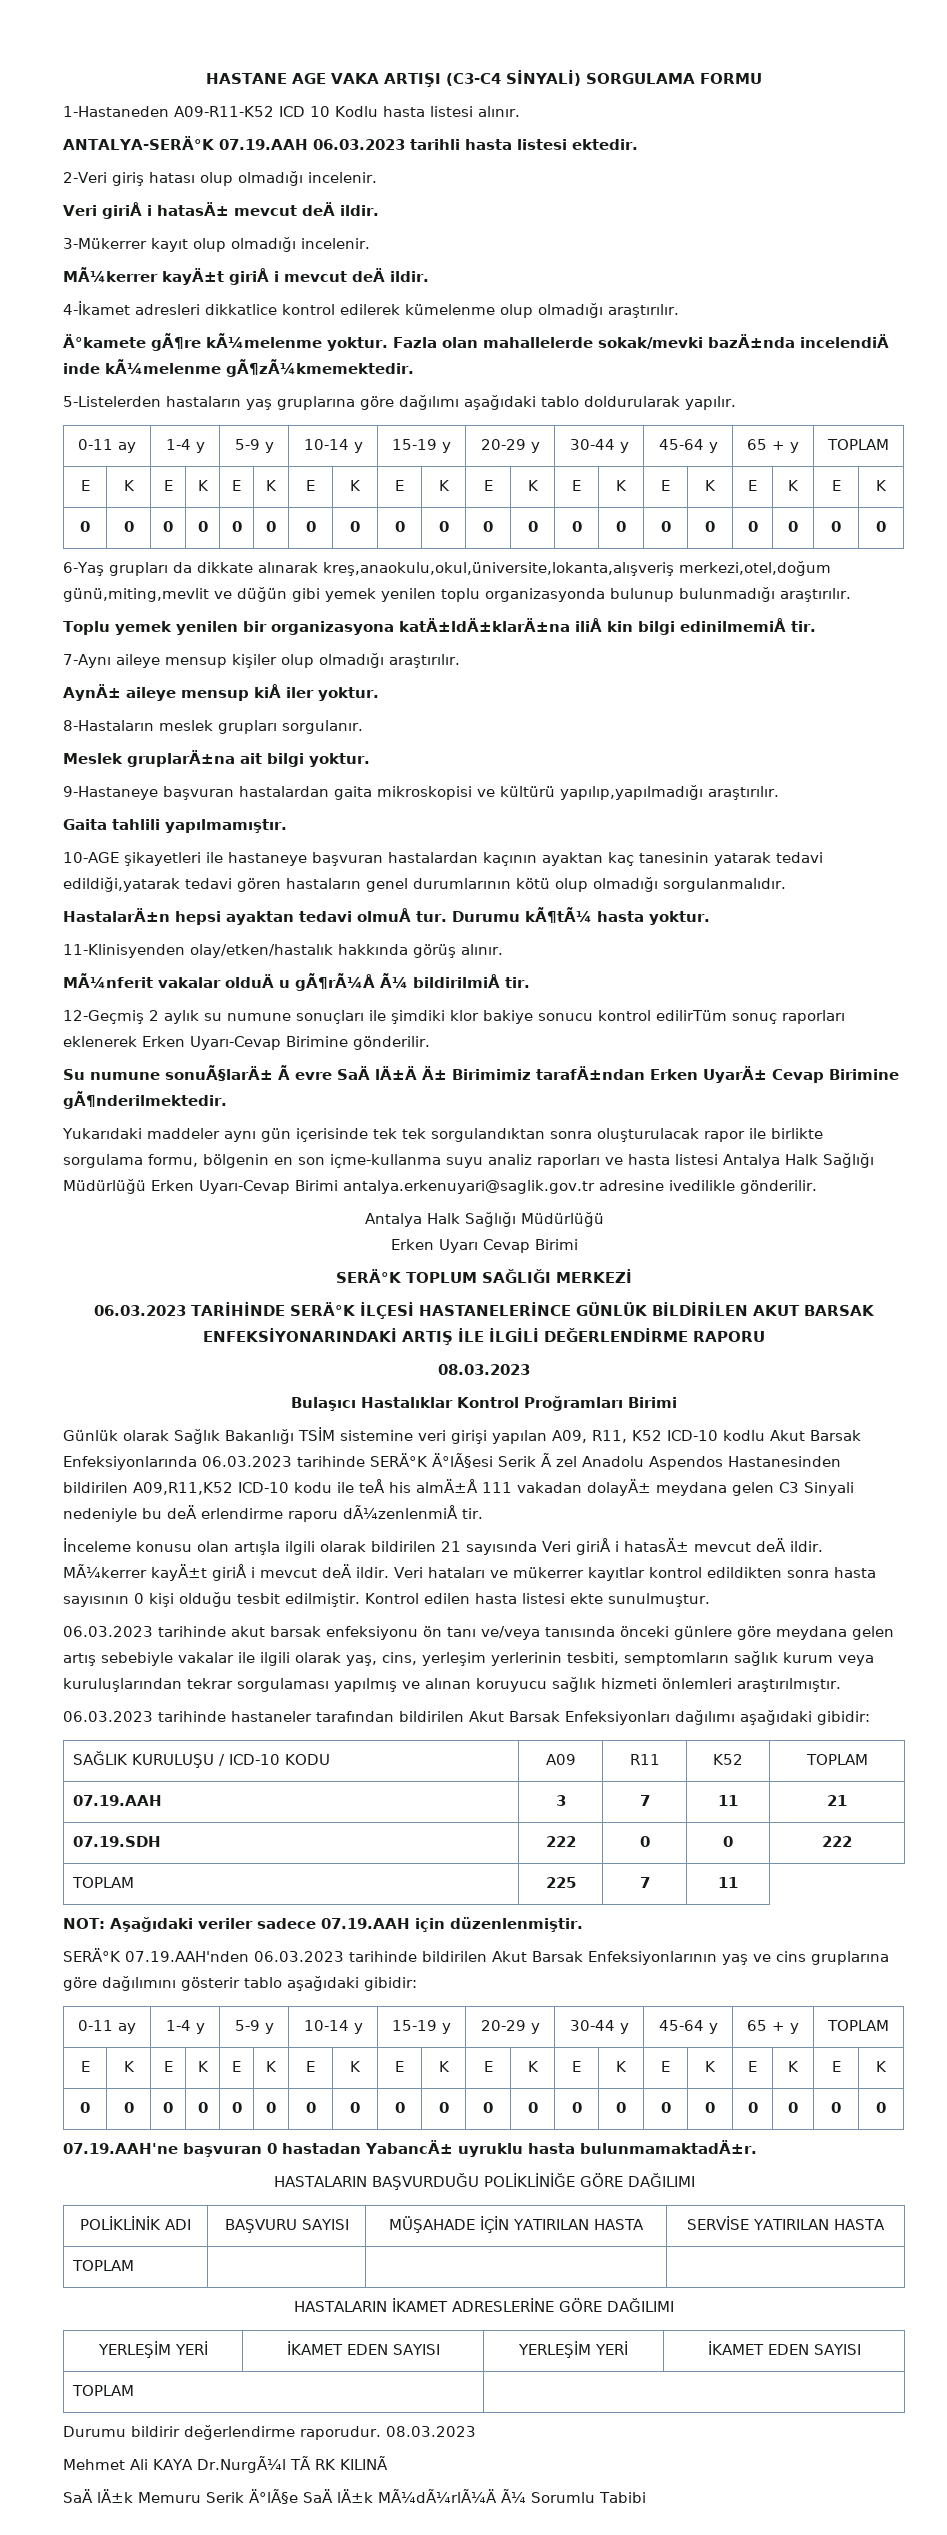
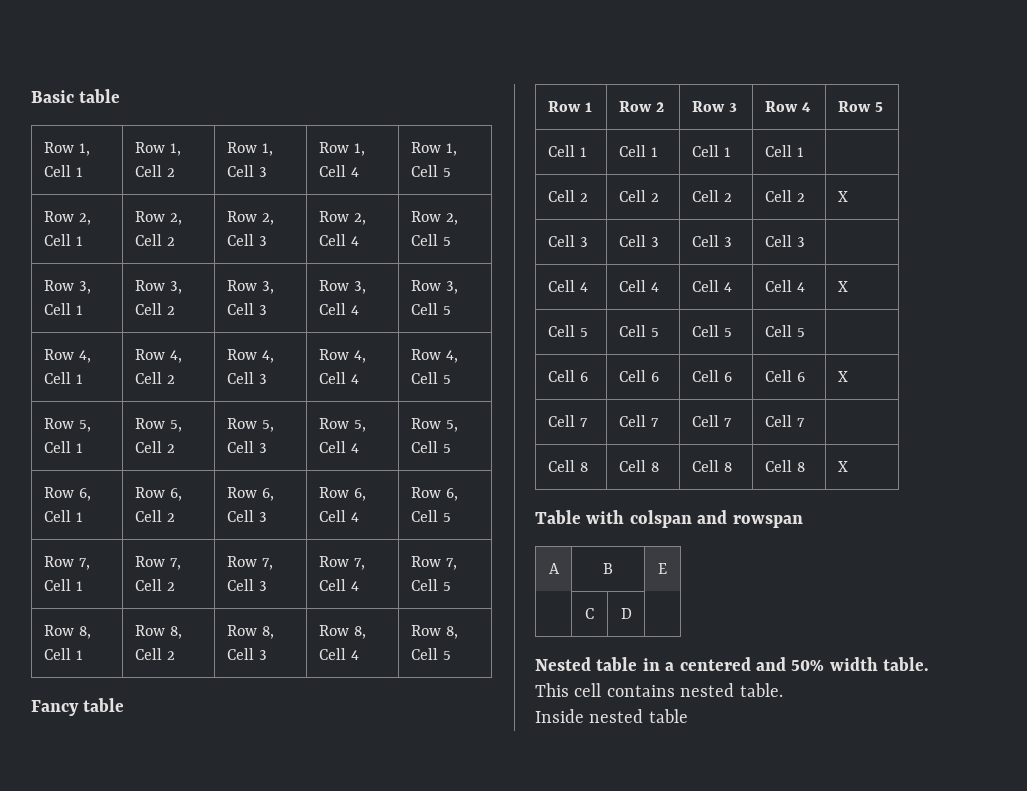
[205,70,763,87] [63,106,520,117] [63,136,638,150] [63,171,377,186] [63,202,379,219] [63,237,370,252] [63,267,429,285] [63,301,679,318] [63,333,889,351] [63,359,414,377] [63,395,736,410] [78,439,136,453] [165,439,205,453] [234,439,274,453] [303,439,363,453] [392,439,451,453] [480,439,540,453] [569,439,629,453] [658,439,718,453] [747,439,799,453] [827,439,889,450] [80,480,90,491] [123,480,135,491] [163,480,173,491] [197,480,209,491] [232,480,241,491] [266,480,277,491] [306,480,315,491] [350,480,361,491] [395,480,404,491] [438,480,450,491] [483,480,493,491] [527,480,539,491] [572,480,581,491] [616,480,627,491] [661,480,670,491] [705,480,716,491] [748,480,757,491] [788,480,799,491] [831,480,841,491] [876,480,887,491] [80,521,90,532] [123,521,134,532] [163,521,173,532] [197,521,208,532] [231,521,242,532] [266,521,276,532] [305,521,316,532] [350,521,360,532] [394,521,405,532] [438,521,449,532] [483,521,493,532] [527,521,538,532] [571,521,582,532] [616,521,626,532] [660,521,671,532] [705,521,715,532] [747,521,758,532] [788,521,798,532] [831,521,841,532] [876,521,886,532] [63,561,831,576] [63,587,851,602] [63,618,816,635] [63,653,460,668] [63,684,379,701] [63,720,363,734] [63,750,370,767] [63,785,779,800] [63,819,287,833] [63,852,823,866] [63,877,786,892] [63,907,710,925] [63,944,503,958] [63,973,530,991] [63,1010,845,1024] [63,1036,430,1050] [63,1065,899,1083] [63,1091,227,1109] [62,1128,823,1142] [63,1153,874,1168] [63,1179,817,1194] [364,1212,604,1227] [390,1239,578,1253] [336,1269,632,1283] [93,1302,876,1319] [203,1328,765,1345] [438,1364,530,1375] [291,1396,677,1411] [63,1427,861,1444] [63,1453,841,1470] [63,1479,854,1496] [63,1505,483,1522] [63,1538,823,1555] [63,1564,876,1581] [63,1592,710,1607] [63,1626,894,1640] [63,1651,874,1666] [63,1677,841,1692] [63,1710,870,1725] [73,1751,331,1768] [545,1754,576,1765] [629,1754,660,1765] [713,1754,743,1765] [805,1754,868,1765] [73,1795,163,1806] [555,1795,566,1806] [639,1795,650,1806] [718,1795,738,1806] [827,1795,847,1806] [73,1836,162,1847] [545,1836,576,1847] [639,1836,650,1847] [723,1836,733,1847] [822,1836,852,1847] [72,1877,135,1888] [545,1877,576,1888] [639,1877,650,1888] [718,1877,738,1888] [63,1917,583,1932] [63,1948,889,1965] [63,1976,417,1991] [78,2020,136,2034] [165,2020,205,2034] [234,2020,274,2034] [303,2020,363,2034] [392,2020,451,2034] [480,2020,540,2034] [569,2020,629,2034] [658,2020,718,2034] [747,2020,799,2034] [827,2020,889,2031] [80,2061,90,2072] [123,2061,135,2072] [163,2061,173,2072] [197,2061,209,2072] [232,2061,241,2072] [266,2061,277,2072] [306,2061,315,2072] [350,2061,361,2072] [395,2061,404,2072] [438,2061,450,2072] [483,2061,493,2072] [527,2061,539,2072] [572,2061,581,2072] [616,2061,627,2072] [661,2061,670,2072] [705,2061,716,2072] [748,2061,757,2072] [788,2061,799,2072] [831,2061,841,2072] [876,2061,887,2072] [80,2102,90,2113] [123,2102,134,2113] [163,2102,173,2113] [197,2102,208,2113] [231,2102,242,2113] [266,2102,276,2113] [305,2102,316,2113] [350,2102,360,2113] [394,2102,405,2113] [438,2102,449,2113] [483,2102,493,2113] [527,2102,538,2113] [571,2102,582,2113] [616,2102,626,2113] [660,2102,671,2113] [705,2102,715,2113] [747,2102,758,2113] [788,2102,798,2113] [831,2102,841,2113] [876,2102,886,2113] [63,2140,757,2157] [273,2173,695,2190] [80,2216,191,2230] [224,2219,349,2233] [388,2216,645,2233] [687,2216,885,2230] [72,2260,135,2271] [294,2298,674,2312] [97,2341,208,2358] [286,2341,440,2355] [518,2341,628,2358] [707,2341,861,2355] [72,2385,135,2396] [63,2425,476,2440] [63,2456,388,2473] [63,2489,646,2504] HASTANE AGE VAKA ARTIŞI (C3-C4 SİNYALİ) SORGULAMA FORMU // 1-Hastaneden A09-R11-K52 ICD 10 Kodlu hasta listesi alınır. // ANTALYA-SERÄ°K 07.19.AAH 06.03.2023 tarihli hasta listesi ektedir. // 2-Veri giriş hatası olup olmadığı incelenir. // Veri giriÅ i hatasÄ± mevcut deÄ ildir. // 3-Mükerrer kayıt olup olmadığı incelenir. // MÃ¼kerrer kayÄ±t giriÅ i mevcut deÄ ildir. // 4-İkamet adresleri dikkatlice kontrol edilerek kümelenme olup olmadığı araştırılır. // Ä°kamete gÃ¶re kÃ¼melenme yoktur. Fazla olan mahallelerde sokak/mevki bazÄ±nda incelendiÄ inde kÃ¼melenme gÃ¶zÃ¼kmemektedir. // 5-Listelerden hastaların yaş gruplarına göre dağılımı aşağıdaki tablo doldurularak yapılır. // 0-11 ay | 1-4 y | 5-9 y | 10-14 y | 15-19 y | 20-29 y | 30-44 y | 45-64 y | 65 + y | TOPLAM // E | K | E | K | E | K | E | K | E | K | E | K | E | K | E | K | E | K | E | K // 0 | 0 | 0 | 0 | 0 | 0 | 0 | 0 | 0 | 0 | 0 | 0 | 0 | 0 | 0 | 0 | 0 | 0 | 0 | 0 // 6-Yaş grupları da dikkate alınarak kreş,anaokulu,okul,üniversite,lokanta,alışveriş merkezi,otel,doğum günü,miting,mevlit ve düğün gibi yemek yenilen toplu organizasyonda bulunup bulunmadığı araştırılır. // Toplu yemek yenilen bir organizasyona katÄ±ldÄ±klarÄ±na iliÅ kin bilgi edinilmemiÅ tir. // 7-Aynı aileye mensup kişiler olup olmadığı araştırılır. // AynÄ± aileye mensup kiÅ iler yoktur. // 8-Hastaların meslek grupları sorgulanır. // Meslek gruplarÄ±na ait bilgi yoktur. // 9-Hastaneye başvuran hastalardan gaita mikroskopisi ve kültürü yapılıp,yapılmadığı araştırılır. // Gaita tahlili yapılmamıştır. // 10-AGE şikayetleri ile hastaneye başvuran hastalardan kaçının ayaktan kaç tanesinin yatarak tedavi edildiği,yatarak tedavi gören hastaların genel durumlarının kötü olup olmadığı sorgulanmalıdır. // HastalarÄ±n hepsi ayaktan tedavi olmuÅ tur. Durumu kÃ¶tÃ¼ hasta yoktur. // 11-Klinisyenden olay/etken/hastalık hakkında görüş alınır. // MÃ¼nferit vakalar olduÄ u gÃ¶rÃ¼Å Ã¼ bildirilmiÅ tir. // 12-Geçmiş 2 aylık su numune sonuçları ile şimdiki klor bakiye sonucu kontrol edilirTüm sonuç raporları eklenerek Erken Uyarı-Cevap Birimine gönderilir. // Su numune sonuÃ§larÄ± Ã evre SaÄ lÄ±Ä Ä± Birimimiz tarafÄ±ndan Erken UyarÄ± Cevap Birimine gÃ¶nderilmektedir. // Yukarıdaki maddeler aynı gün içerisinde tek tek sorgulandıktan sonra oluşturulacak rapor ile birlikte sorgulama formu, bölgenin en son içme-kullanma suyu analiz raporları ve hasta listesi Antalya Halk Sağlığı Müdürlüğü Erken Uyarı-Cevap Birimi antalya.erkenuyari@saglik.gov.tr adresine ivedilikle gönderilir. // Antalya Halk Sağlığı Müdürlüğü // Erken Uyarı Cevap Birimi // SERÄ°K TOPLUM SAĞLIĞI MERKEZİ // 06.03.2023 TARİHİNDE SERÄ°K İLÇESİ HASTANELERİNCE GÜNLÜK BİLDİRİLEN AKUT BARSAK ENFEKSİYONARINDAKİ ARTIŞ İLE İLGİLİ DEĞERLENDİRME RAPORU // 08.03.2023 // Bulaşıcı Hastalıklar Kontrol Proğramları Birimi // Günlük olarak Sağlık Bakanlığı TSİM sistemine veri girişi yapılan A09, R11, K52 ICD-10 kodlu Akut Barsak Enfeksiyonlarında 06.03.2023 tarihinde SERÄ°K Ä°lÃ§esi Serik Ã zel Anadolu Aspendos Hastanesinden bildirilen A09,R11,K52 ICD-10 kodu ile teÅ his almÄ±Å 111 vakadan dolayÄ± meydana gelen C3 Sinyali nedeniyle bu deÄ erlendirme raporu dÃ¼zenlenmiÅ tir. // İnceleme konusu olan artışla ilgili olarak bildirilen 21 sayısında Veri giriÅ i hatasÄ± mevcut deÄ ildir. MÃ¼kerrer kayÄ±t giriÅ i mevcut deÄ ildir. Veri hataları ve mükerrer kayıtlar kontrol edildikten sonra hasta sayısının 0 kişi olduğu tesbit edilmiştir. Kontrol edilen hasta listesi ekte sunulmuştur. // 06.03.2023 tarihinde akut barsak enfeksiyonu ön tanı ve/veya tanısında önceki günlere göre meydana gelen artış sebebiyle vakalar ile ilgili olarak yaş, cins, yerleşim yerlerinin tesbiti, semptomların sağlık kurum veya kuruluşlarından tekrar sorgulaması yapılmış ve alınan koruyucu sağlık hizmeti önlemleri araştırılmıştır. // 06.03.2023 tarihinde hastaneler tarafından bildirilen Akut Barsak Enfeksiyonları dağılımı aşağıdaki gibidir: // SAĞLIK KURULUŞU / ICD-10 KODU | A09 | R11 | K52 | TOPLAM // 07.19.AAH | 3 | 7 | 11 | 21 // 07.19.SDH | 222 | 0 | 0 | 222 // TOPLAM | 225 | 7 | 11 // NOT: Aşağıdaki veriler sadece 07.19.AAH için düzenlenmiştir. // SERÄ°K 07.19.AAH'nden 06.03.2023 tarihinde bildirilen Akut Barsak Enfeksiyonlarının yaş ve cins gruplarına göre dağılımını gösterir tablo aşağıdaki gibidir: // 0-11 ay | 1-4 y | 5-9 y | 10-14 y | 15-19 y | 20-29 y | 30-44 y | 45-64 y | 65 + y | TOPLAM // E | K | E | K | E | K | E | K | E | K | E | K | E | K | E | K | E | K | E | K // 0 | 0 | 0 | 0 | 0 | 0 | 0 | 0 | 0 | 0 | 0 | 0 | 0 | 0 | 0 | 0 | 0 | 0 | 0 | 0 // 07.19.AAH'ne başvuran 0 hastadan YabancÄ± uyruklu hasta bulunmamaktadÄ±r. // HASTALARIN BAŞVURDUĞU POLİKLİNİĞE GÖRE DAĞILIMI // POLİKLİNİK ADI | BAŞVURU SAYISI | MÜŞAHADE İÇİN YATIRILAN HASTA | SERVİSE YATIRILAN HASTA // TOPLAM | | | // HASTALARIN İKAMET ADRESLERİNE GÖRE DAĞILIMI // YERLEŞİM YERİ | İKAMET EDEN SAYISI | YERLEŞİM YERİ | İKAMET EDEN SAYISI // TOPLAM | // Durumu bildirir değerlendirme raporudur. 08.03.2023 // Mehmet Ali KAYA Dr.NurgÃ¼l TÃ RK KILINÃ // SaÄ lÄ±k Memuru Serik Ä°lÃ§e SaÄ lÄ±k MÃ¼dÃ¼rlÃ¼Ä Ã¼ Sorumlu Tabibi -> [31,89,121,103] [43,142,90,156] [43,165,83,177] [134,142,181,156] [134,165,175,177] [226,142,273,156] [226,165,267,177] [318,142,365,156] [318,165,359,177] [410,142,457,156] [410,165,451,177] [43,211,91,225] [43,234,83,246] [134,211,182,225] [134,234,175,246] [226,211,274,225] [226,234,267,246] [318,211,366,225] [318,234,359,246] [410,211,458,225] [410,234,451,246] [43,280,91,294] [43,303,83,315] [134,280,182,294] [134,303,175,315] [226,280,274,294] [226,303,267,315] [318,280,366,294] [318,303,359,315] [410,280,458,294] [410,303,451,315] [43,349,91,363] [43,372,83,384] [134,349,182,363] [134,372,175,384] [226,349,274,363] [226,372,267,384] [318,349,366,363] [318,372,359,384] [410,349,458,363] [410,372,451,384] [43,418,91,432] [43,441,83,453] [134,418,182,432] [134,441,175,453] [226,418,274,432] [226,441,267,453] [318,418,366,432] [318,441,359,453] [410,418,458,432] [410,441,451,453] [43,487,91,501] [43,510,83,522] [134,487,182,501] [134,510,175,522] [226,487,274,501] [226,510,267,522] [318,487,366,501] [318,510,359,522] [410,487,458,501] [410,510,451,522] [43,556,90,570] [43,579,83,591] [134,556,181,570] [134,579,175,591] [226,556,273,570] [226,579,267,591] [318,556,365,570] [318,579,359,591] [410,556,457,570] [410,579,451,591] [43,625,91,639] [43,648,83,660] [134,625,182,639] [134,648,175,660] [226,625,274,639] [226,648,267,660] [318,625,366,639] [318,648,359,660] [410,625,458,639] [410,648,451,660] [31,698,125,716] [547,101,592,112] [618,101,664,112] [691,101,737,112] [764,101,811,112] [837,101,883,112] [547,145,587,157] [618,145,658,157] [691,145,731,157] [764,145,804,157] [547,190,588,202] [618,190,659,202] [691,190,732,202] [764,190,805,202] [837,191,848,202] [547,235,588,247] [618,235,659,247] [691,235,732,247] [764,235,805,247] [547,280,588,292] [618,280,659,292] [691,280,732,292] [764,280,805,292] [837,281,848,292] [547,325,588,337] [618,325,659,337] [691,325,732,337] [764,325,805,337] [547,370,588,382] [618,370,659,382] [691,370,732,382] [764,370,805,382] [837,371,848,382] [547,415,588,427] [618,415,659,427] [691,415,732,427] [764,415,805,427] [547,460,588,472] [618,460,659,472] [691,460,732,472] [764,460,805,472] [837,461,848,472] [535,510,803,528] [548,563,560,574] [603,563,613,574] [658,563,667,574] [585,608,594,619] [620,608,632,619] [535,657,930,671] [535,683,783,697] [535,709,688,723] Basic table // Row 1, Cell 1 | Row 1, Cell 2 | Row 1, Cell 3 | Row 1, Cell 4 | Row 1, Cell 5 // Row 2, Cell 1 | Row 2, Cell 2 | Row 2, Cell 3 | Row 2, Cell 4 | Row 2, Cell 5 // Row 3, Cell 1 | Row 3, Cell 2 | Row 3, Cell 3 | Row 3, Cell 4 | Row 3, Cell 5 // Row 4, Cell 1 | Row 4, Cell 2 | Row 4, Cell 3 | Row 4, Cell 4 | Row 4, Cell 5 // Row 5, Cell 1 | Row 5, Cell 2 | Row 5, Cell 3 | Row 5, Cell 4 | Row 5, Cell 5 // Row 6, Cell 1 | Row 6, Cell 2 | Row 6, Cell 3 | Row 6, Cell 4 | Row 6, Cell 5 // Row 7, Cell 1 | Row 7, Cell 2 | Row 7, Cell 3 | Row 7, Cell 4 | Row 7, Cell 5 // Row 8, Cell 1 | Row 8, Cell 2 | Row 8, Cell 3 | Row 8, Cell 4 | Row 8, Cell 5 // Fancy table // Row 1 | Row 2 | Row 3 | Row 4 | Row 5 // Cell 1 | Cell 1 | Cell 1 | Cell 1 | // Cell 2 | Cell 2 | Cell 2 | Cell 2 | X // Cell 3 | Cell 3 | Cell 3 | Cell 3 | // Cell 4 | Cell 4 | Cell 4 | Cell 4 | X // Cell 5 | Cell 5 | Cell 5 | Cell 5 | // Cell 6 | Cell 6 | Cell 6 | Cell 6 | X // Cell 7 | Cell 7 | Cell 7 | Cell 7 | // Cell 8 | Cell 8 | Cell 8 | Cell 8 | X // Table with colspan and rowspan // A | B | E // | C | D | // Nested table in a centered and 50% width table. // This cell contains nested table. // Inside nested table

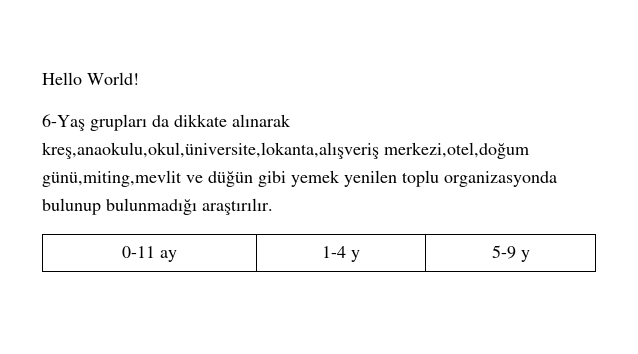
[31,89,121,103] [43,142,90,156] [43,165,83,177] [134,142,181,156] [134,165,175,177] [226,142,273,156] [226,165,267,177] [318,142,365,156] [318,165,359,177] [410,142,457,156] [410,165,451,177] [43,211,91,225] [43,234,83,246] [134,211,182,225] [134,234,175,246] [226,211,274,225] [226,234,267,246] [318,211,366,225] [318,234,359,246] [410,211,458,225] [410,234,451,246] [43,280,91,294] [43,303,83,315] [134,280,182,294] [134,303,175,315] [226,280,274,294] [226,303,267,315] [318,280,366,294] [318,303,359,315] [410,280,458,294] [410,303,451,315] [43,349,91,363] [43,372,83,384] [134,349,182,363] [134,372,175,384] [226,349,274,363] [226,372,267,384] [318,349,366,363] [318,372,359,384] [410,349,458,363] [410,372,451,384] [43,418,91,432] [43,441,83,453] [134,418,182,432] [134,441,175,453] [226,418,274,432] [226,441,267,453] [318,418,366,432] [318,441,359,453] [410,418,458,432] [410,441,451,453] [43,487,91,501] [43,510,83,522] [134,487,182,501] [134,510,175,522] [226,487,274,501] [226,510,267,522] [318,487,366,501] [318,510,359,522] [410,487,458,501] [410,510,451,522] [43,556,90,570] [43,579,83,591] [134,556,181,570] [134,579,175,591] [226,556,273,570] [226,579,267,591] [318,556,365,570] [318,579,359,591] [410,556,457,570] [410,579,451,591] [43,625,91,639] [43,648,83,660] [134,625,182,639] [134,648,175,660] [226,625,274,639] [226,648,267,660] [318,625,366,639] [318,648,359,660] [410,625,458,639] [410,648,451,660] [31,698,125,716] [547,101,592,112] [618,101,664,112] [691,101,737,112] [764,101,811,112] [837,101,883,112] [547,145,587,157] [618,145,658,157] [691,145,731,157] [764,145,804,157] [547,190,588,202] [618,190,659,202] [691,190,732,202] [764,190,805,202] [837,191,848,202] [547,235,588,247] [618,235,659,247] [691,235,732,247] [764,235,805,247] [547,280,588,292] [618,280,659,292] [691,280,732,292] [764,280,805,292] [837,281,848,292] [547,325,588,337] [618,325,659,337] [691,325,732,337] [764,325,805,337] [547,370,588,382] [618,370,659,382] [691,370,732,382] [764,370,805,382] [837,371,848,382] [547,415,588,427] [618,415,659,427] [691,415,732,427] [764,415,805,427] [547,460,588,472] [618,460,659,472] [691,460,732,472] [764,460,805,472] [837,461,848,472] [535,510,803,528] [548,563,560,574] [603,563,613,574] [658,563,667,574] [585,608,594,619] [620,608,632,619] [535,657,930,671] [535,683,783,697] [535,709,688,723] Basic table // Row 1, Cell 1 | Row 1, Cell 2 | Row 1, Cell 3 | Row 1, Cell 4 | Row 1, Cell 5 // Row 2, Cell 1 | Row 2, Cell 2 | Row 2, Cell 3 | Row 2, Cell 4 | Row 2, Cell 5 // Row 3, Cell 1 | Row 3, Cell 2 | Row 3, Cell 3 | Row 3, Cell 4 | Row 3, Cell 5 // Row 4, Cell 1 | Row 4, Cell 2 | Row 4, Cell 3 | Row 4, Cell 4 | Row 4, Cell 5 // Row 5, Cell 1 | Row 5, Cell 2 | Row 5, Cell 3 | Row 5, Cell 4 | Row 5, Cell 5 // Row 6, Cell 1 | Row 6, Cell 2 | Row 6, Cell 3 | Row 6, Cell 4 | Row 6, Cell 5 // Row 7, Cell 1 | Row 7, Cell 2 | Row 7, Cell 3 | Row 7, Cell 4 | Row 7, Cell 5 // Row 8, Cell 1 | Row 8, Cell 2 | Row 8, Cell 3 | Row 8, Cell 4 | Row 8, Cell 5 // Fancy table // Row 1 | Row 2 | Row 3 | Row 4 | Row 5 // Cell 1 | Cell 1 | Cell 1 | Cell 1 | // Cell 2 | Cell 2 | Cell 2 | Cell 2 | X // Cell 3 | Cell 3 | Cell 3 | Cell 3 | // Cell 4 | Cell 4 | Cell 4 | Cell 4 | X // Cell 5 | Cell 5 | Cell 5 | Cell 5 | // Cell 6 | Cell 6 | Cell 6 | Cell 6 | X // Cell 7 | Cell 7 | Cell 7 | Cell 7 | // Cell 8 | Cell 8 | Cell 8 | Cell 8 | X // Table with colspan and rowspan // A | B | E // | C | D | // Nested table in a centered and 50% width table. // This cell contains nested table. // Inside nested table -> [42,72,139,85] [42,114,291,131] [42,142,529,159] [42,170,557,187] [42,198,273,215] [122,246,177,262] [322,246,360,262] [491,245,530,262] Hello World! // 6-Yaş grupları da dikkate alınarak kreş,anaokulu,okul,üniversite,lokanta,alışveriş merkezi,otel,doğum günü,miting,mevlit ve düğün gibi yemek yenilen toplu organizasyonda bulunup bulunmadığı araştırılır. // 0-11 ay | 1-4 y | 5-9 y

